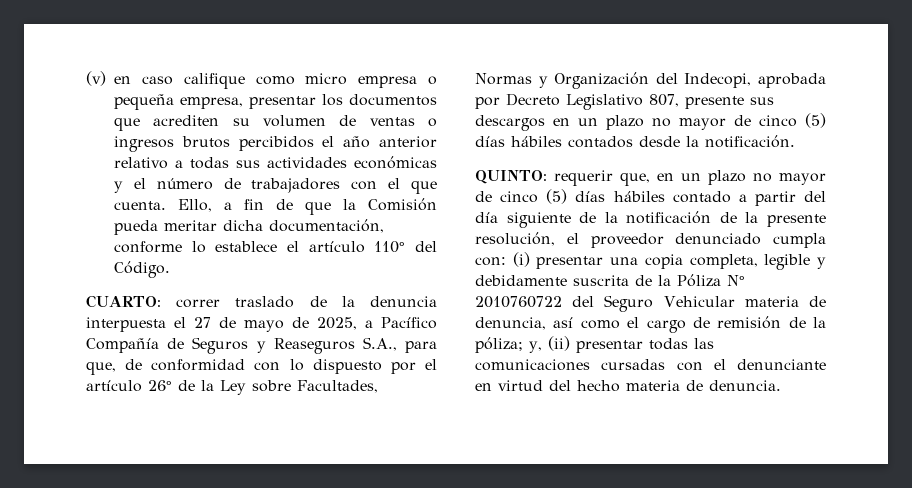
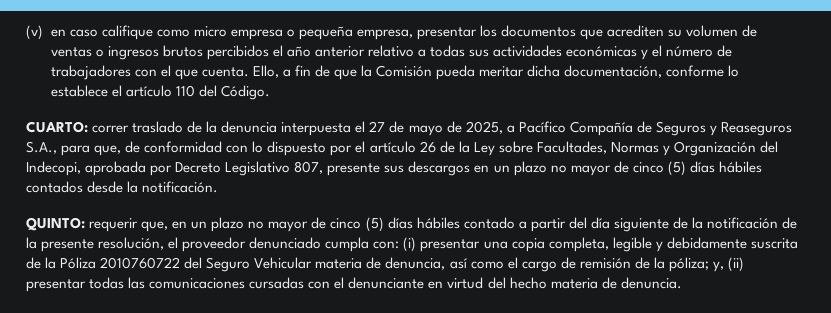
[374,241,406,253] 110° -> [175,85,195,97] 110
[148,380,172,391] 26° -> [419,141,436,153] 26
[727,275,745,286] N° -> (97, 263) none

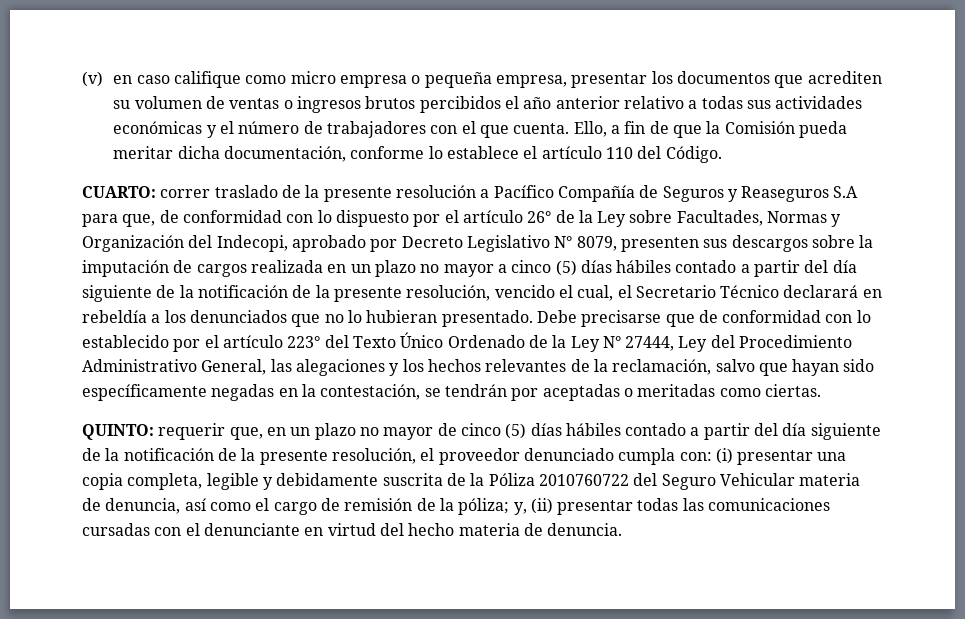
[221,121,503,136] denuncia interpuesta el 27 de mayo de 2025, -> [323,185,476,202] presente resolución
[26,141,57,154] S.A., -> [833,186,859,198] S.A
[419,141,436,153] 26 -> [527,211,552,223] 26°
[85,161,147,176] aprobada -> [291,235,366,252] aprobado
[294,161,762,176] [26,181,219,193] 807, presente sus descargos en un plazo no mayor de cinco (5) días hábiles contados desde la notificación. -> [554,235,874,252] [82,260,857,277] [82,285,882,302] [82,310,871,327] [82,332,853,352] [82,359,875,376] [82,384,821,401] N° 8079, presenten sus descargos sobre la imputación de cargos realizada en un plazo no mayor a cinco (5) días hábiles contado a partir del día siguiente de la notificación de la presente resolución, vencido el cual, el Secretario Técnico declarará en rebeldía a los denunciados que no lo hubieran presentado. Debe precisarse que de conformidad con lo establecido por el artículo 223° del Texto Único Ordenado de la Ley N° 27444, Ley del Procedimiento Administrativo General, las alegaciones y los hechos relevantes de la reclamación, salvo que hayan sido específicamente negadas en la contestación, se tendrán por aceptadas o meritadas como ciertas.

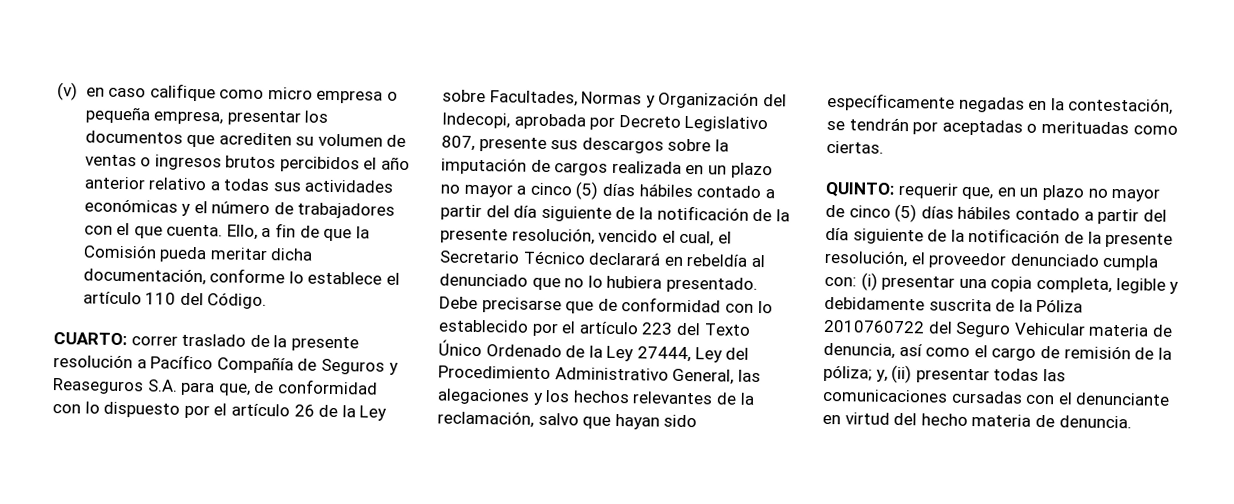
[833,186,859,198] S.A -> [146,379,178,392] S.A.
[527,211,552,223] 26° -> [293,404,315,417] 26
[291,235,366,252] aprobado -> [513,113,586,130] aprobada
[554,236,699,252] N° 8079, presenten -> [441,135,547,152] 807, presente
[151,310,287,323] a los denunciados -> [750,254,765,268] [439,273,528,287] al denunciado
[366,310,438,323] hubieran -> [606,275,663,289] hubiera
[287,336,321,348] 223° -> [641,322,674,335] 223
[602,336,621,348] N° -> (635, 353) none
[637,384,716,397] meritadas -> [1040,120,1129,135] merituadas

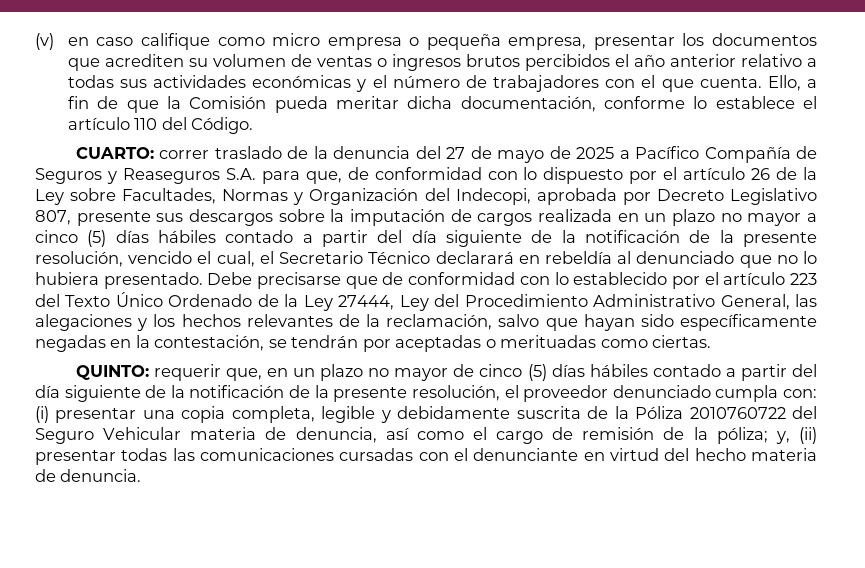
[290,336,359,352] [53,354,133,369] presente resolución -> [333,146,615,163] denuncia del 27 de mayo de 2025

